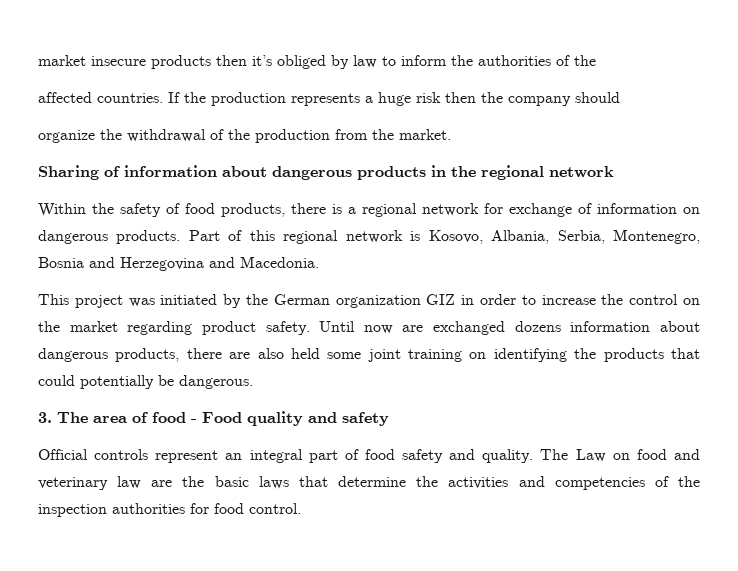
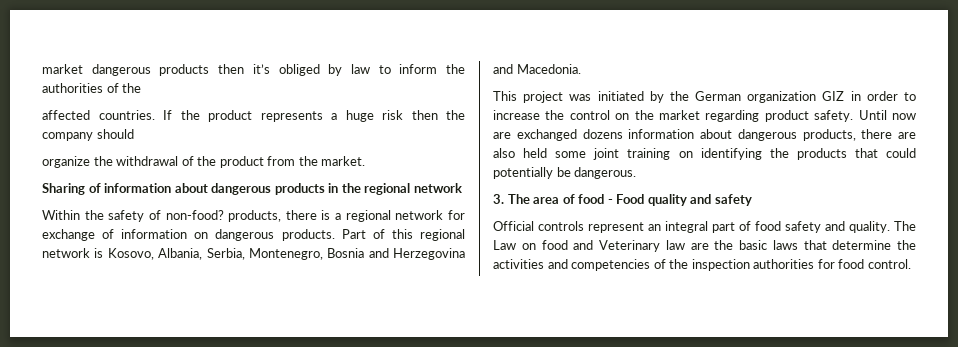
[38,55,146,66] market insecure -> [42,64,151,76] market dangerous
[211,92,286,106] production -> [208,110,252,122] product
[255,129,330,143] production -> [219,156,264,168] product
[185,203,215,214] food -> [165,210,224,220] non-food?
[38,477,108,490] veterinary -> [599,240,660,252] Veterinary

